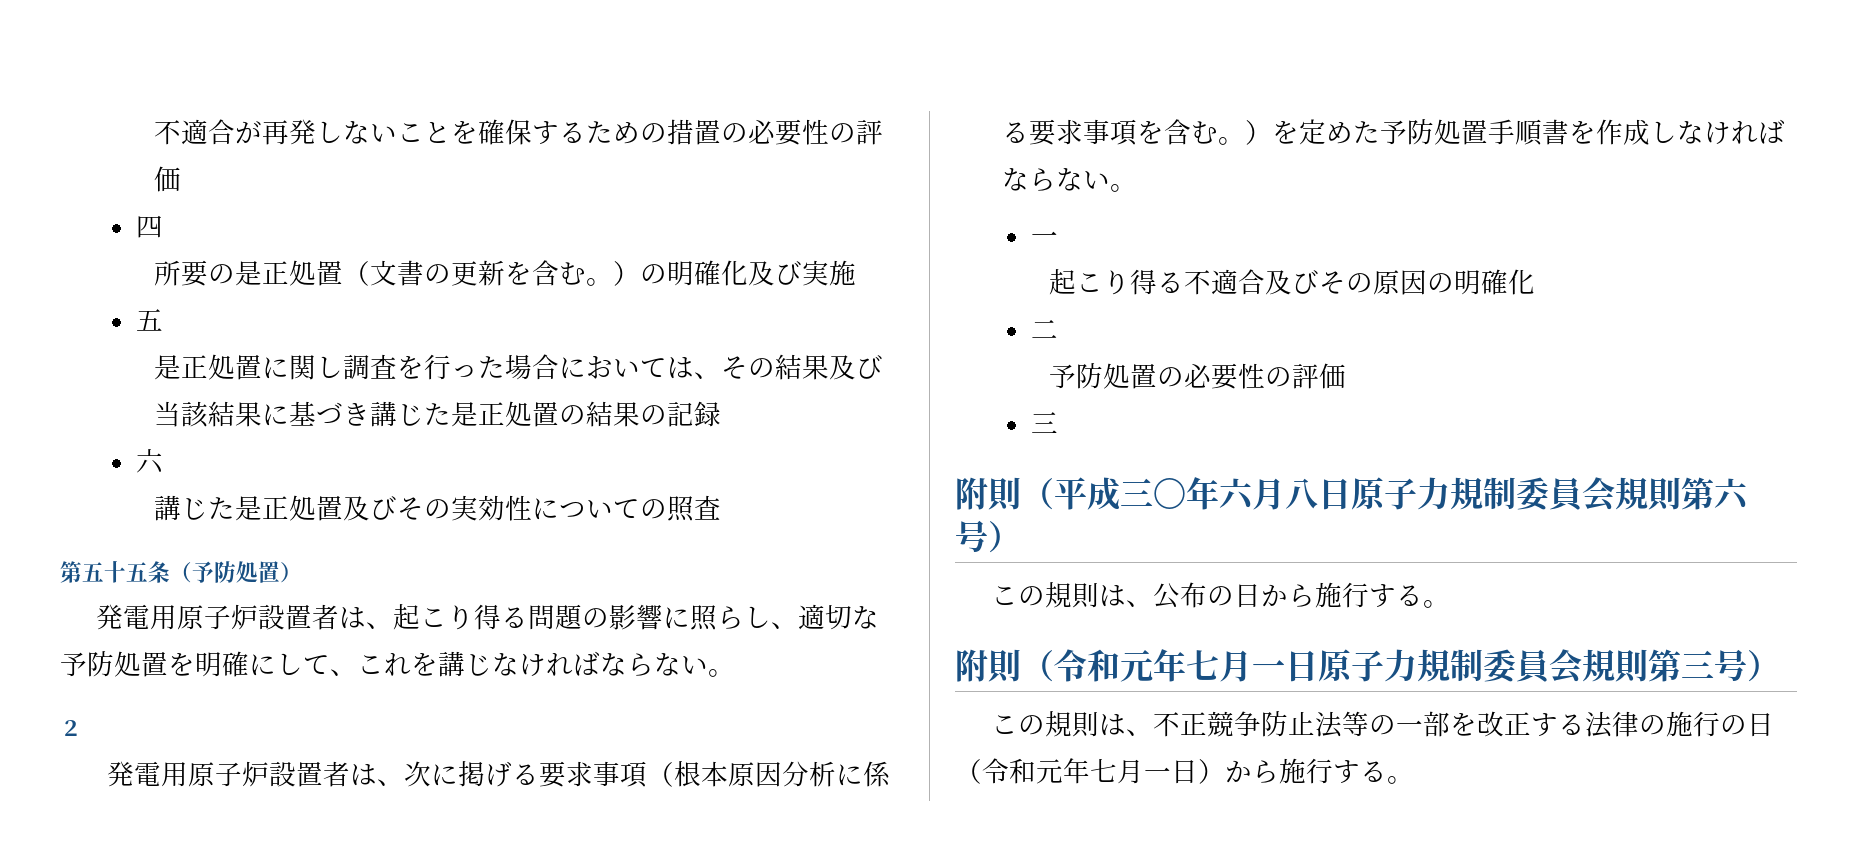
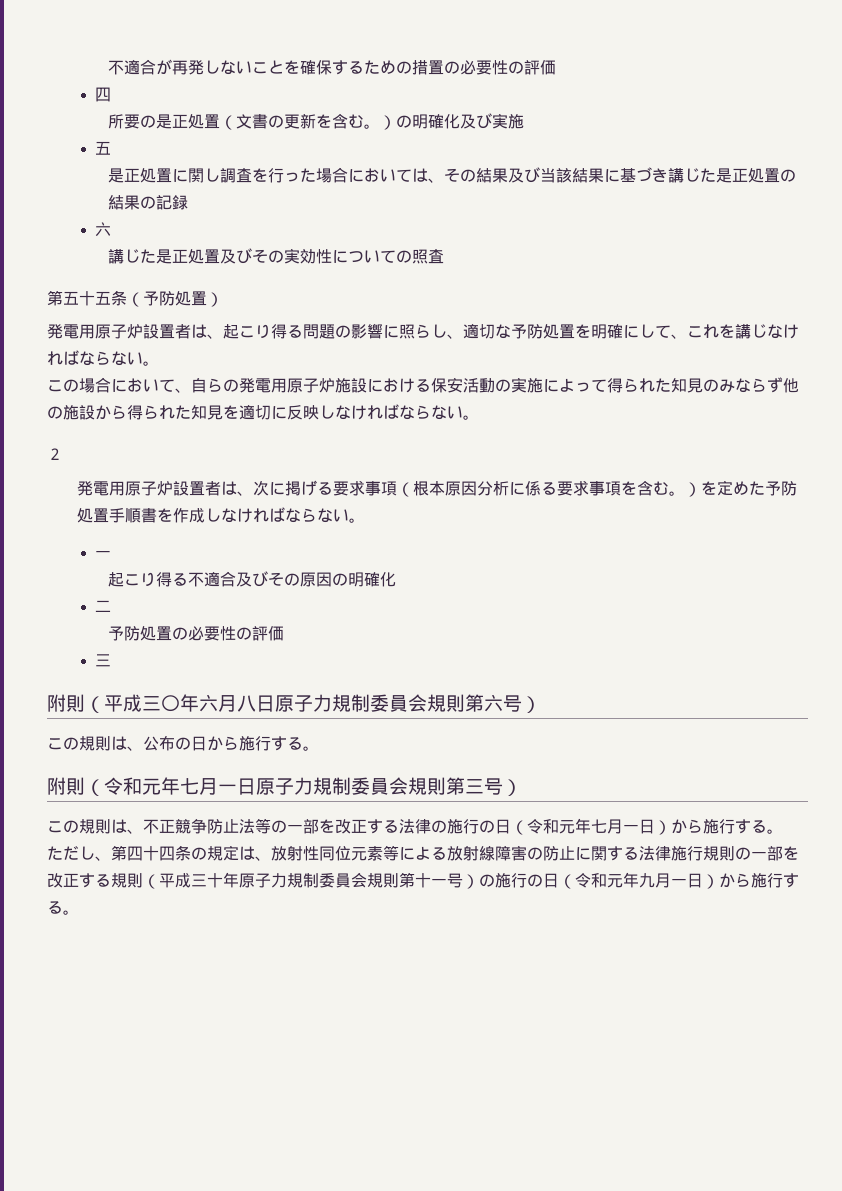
(735, 673) none -> [47,377,799,393] [47,404,479,420] // この場合において、自らの発電用原子炉施設における保安活動の実施によって得られた知見のみならず他の施設から得られた知見を適切に反映しなければならない。
(1414, 780) none -> [47,845,799,861] [47,872,799,889] [47,901,79,915] // ただし、第四十四条の規定は、放射性同位元素等による放射線障害の防止に関する法律施行規則の一部を改正する規則（平成三十年原子力規制委員会規則第十一号）の施行の日（令和元年九月一日）から施行する。

